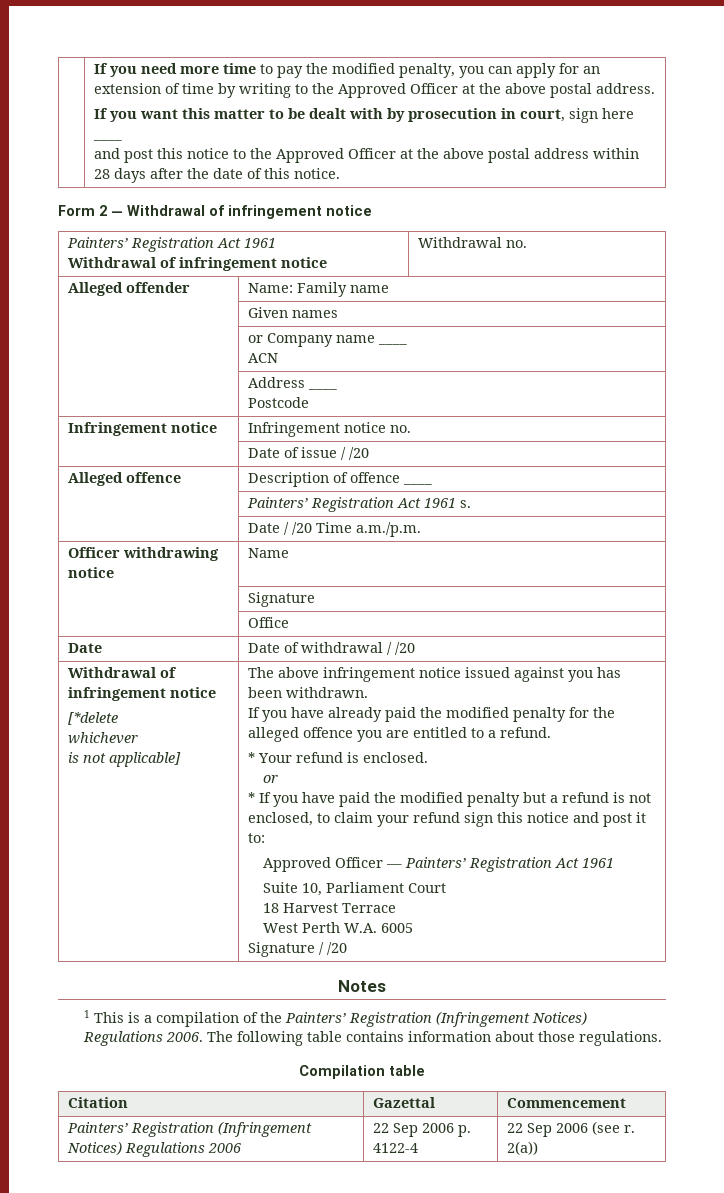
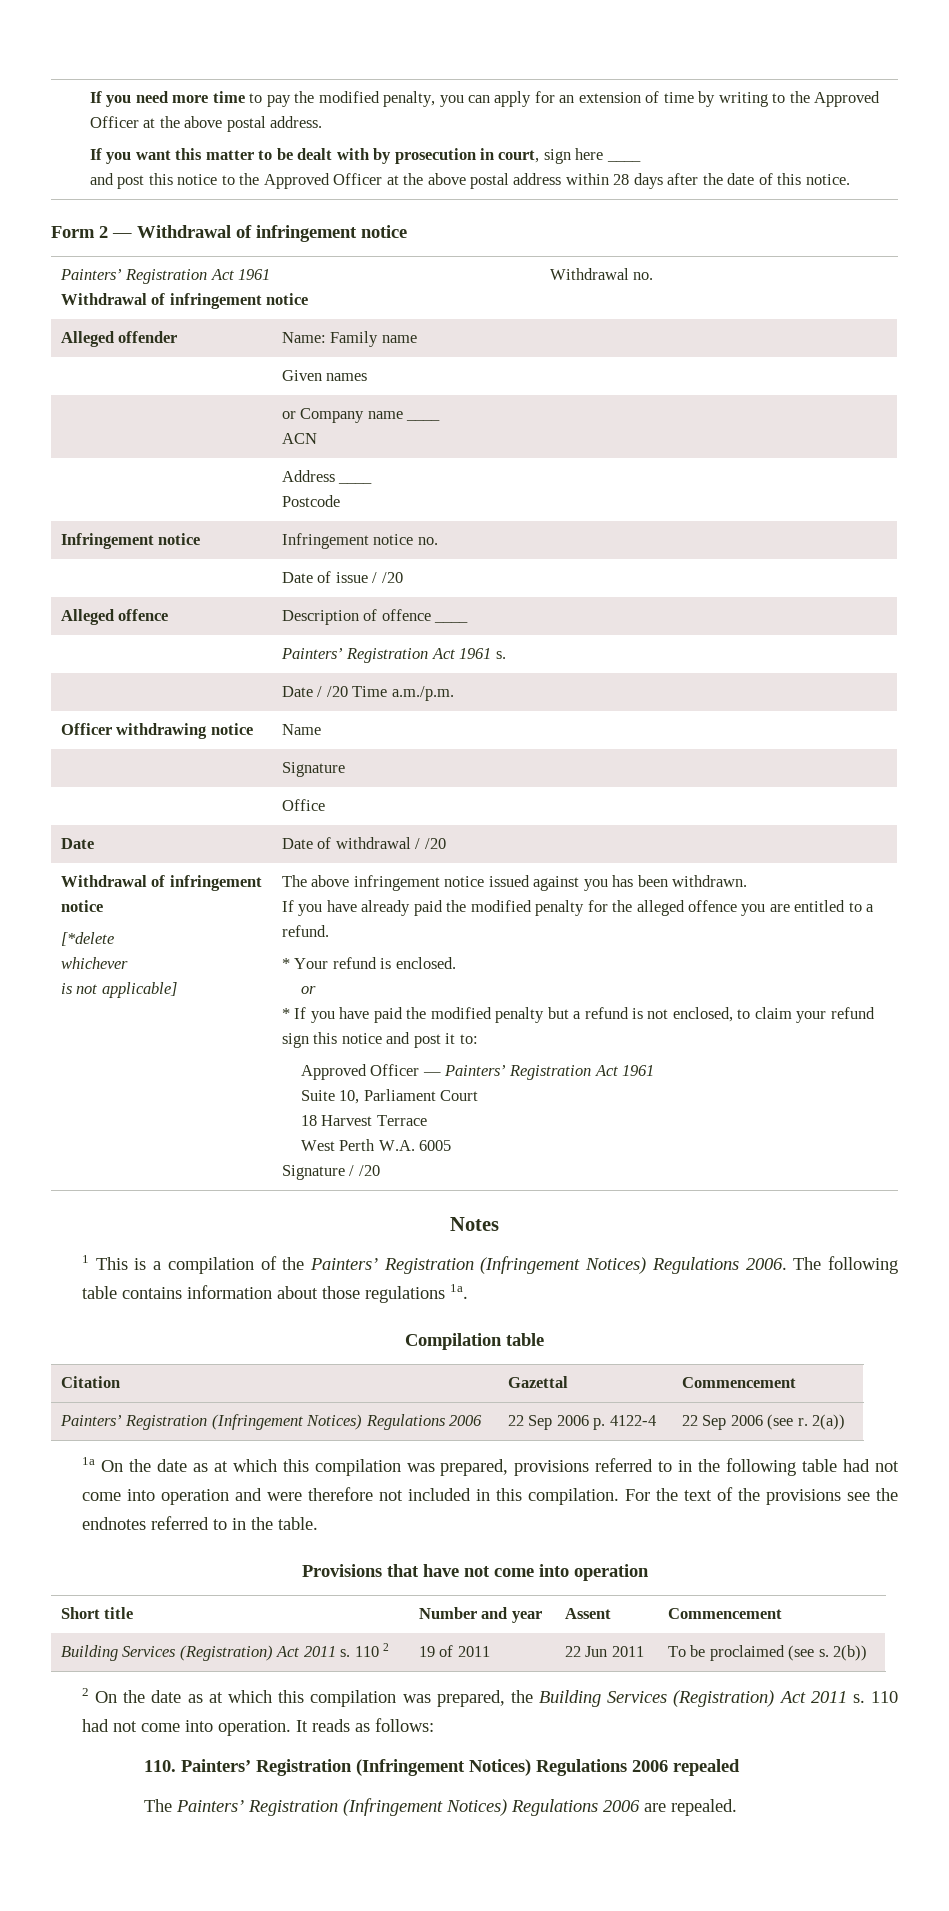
[579,1031,663,1046] regulations. -> [364,1284,468,1303] regulations 1a.
(538, 1148) none -> [81,1457,899,1476] [81,1487,899,1505] [81,1516,318,1530] [301,1564,649,1581] [61,1607,134,1619] [419,1607,542,1623] [565,1608,612,1619] [668,1608,783,1619] [61,1643,390,1661] [419,1645,490,1657] [565,1646,644,1657] [668,1645,868,1661] [81,1688,898,1707] [81,1718,434,1736] [143,1759,740,1776] [143,1798,737,1816] // 1a On the date as at which this compilation was prepared, provisions referred to in the following table had not come into operation and were therefore not included in this compilation. For the text of the provisions see the endnotes referred to in the table. // Provisions that have not come into operation // Short title | Number and year | Assent | Commencement // Building Services (Registration) Act 2011 s. 110 2 | 19 of 2011 | 22 Jun 2011 | To be proclaimed (see s. 2(b)) // 2 On the date as at which this compilation was prepared, the Building Services (Registration) Act 2011 s. 110 had not come into operation. It reads as follows: // 110. Painters’ Registration (Infringement Notices) Regulations 2006 repealed // The Painters’ Registration (Infringement Notices) Regulations 2006 are repealed.

